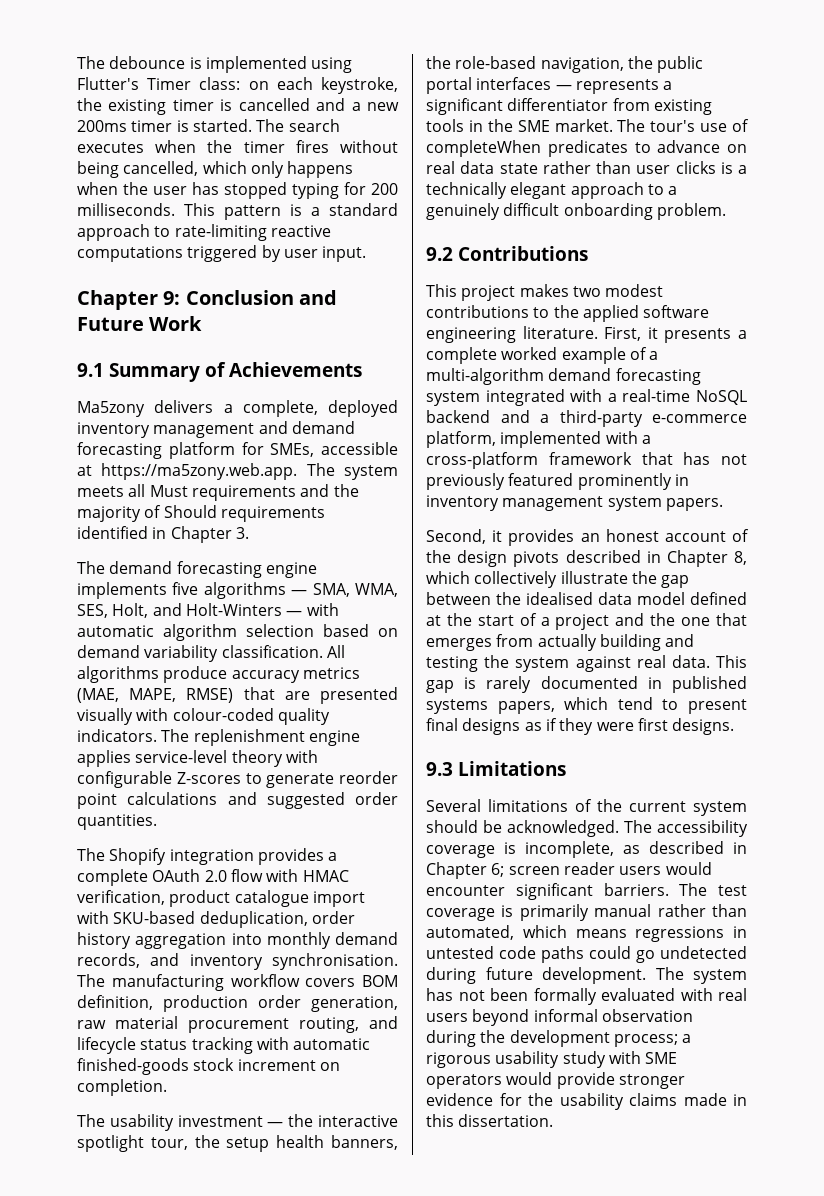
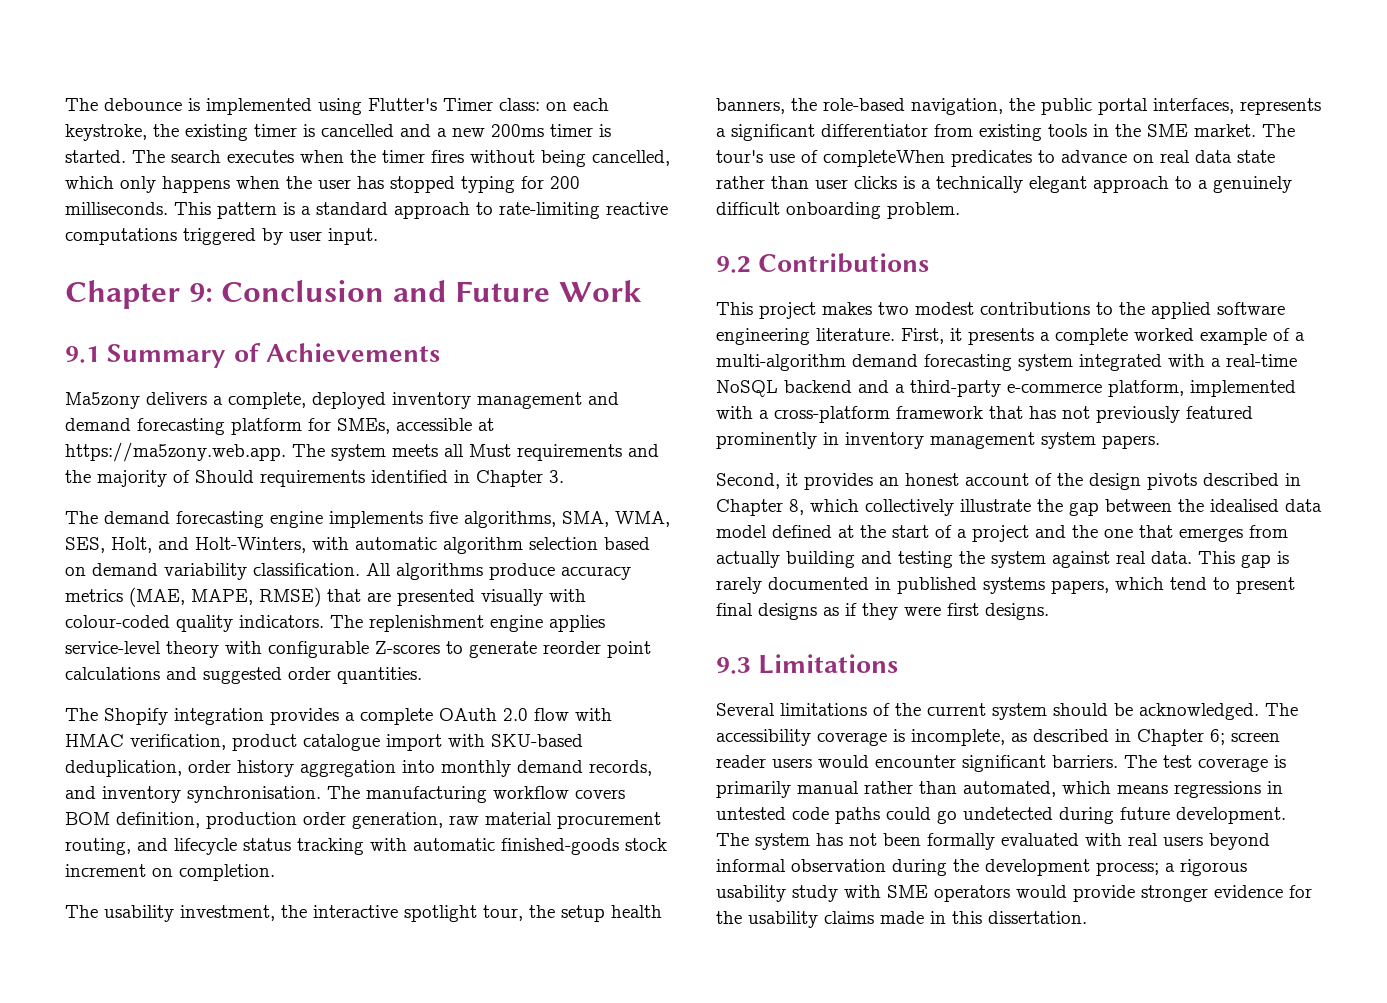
[203,582,308,599] algorithms — -> [464,511,556,528] algorithms,
[185,603,303,616] Holt-Winters — -> [195,537,306,553] Holt-Winters,
[177,1115,284,1127] investment — -> [180,905,275,921] investment,
[476,77,572,90] interfaces — -> [1153,98,1234,114] interfaces,

